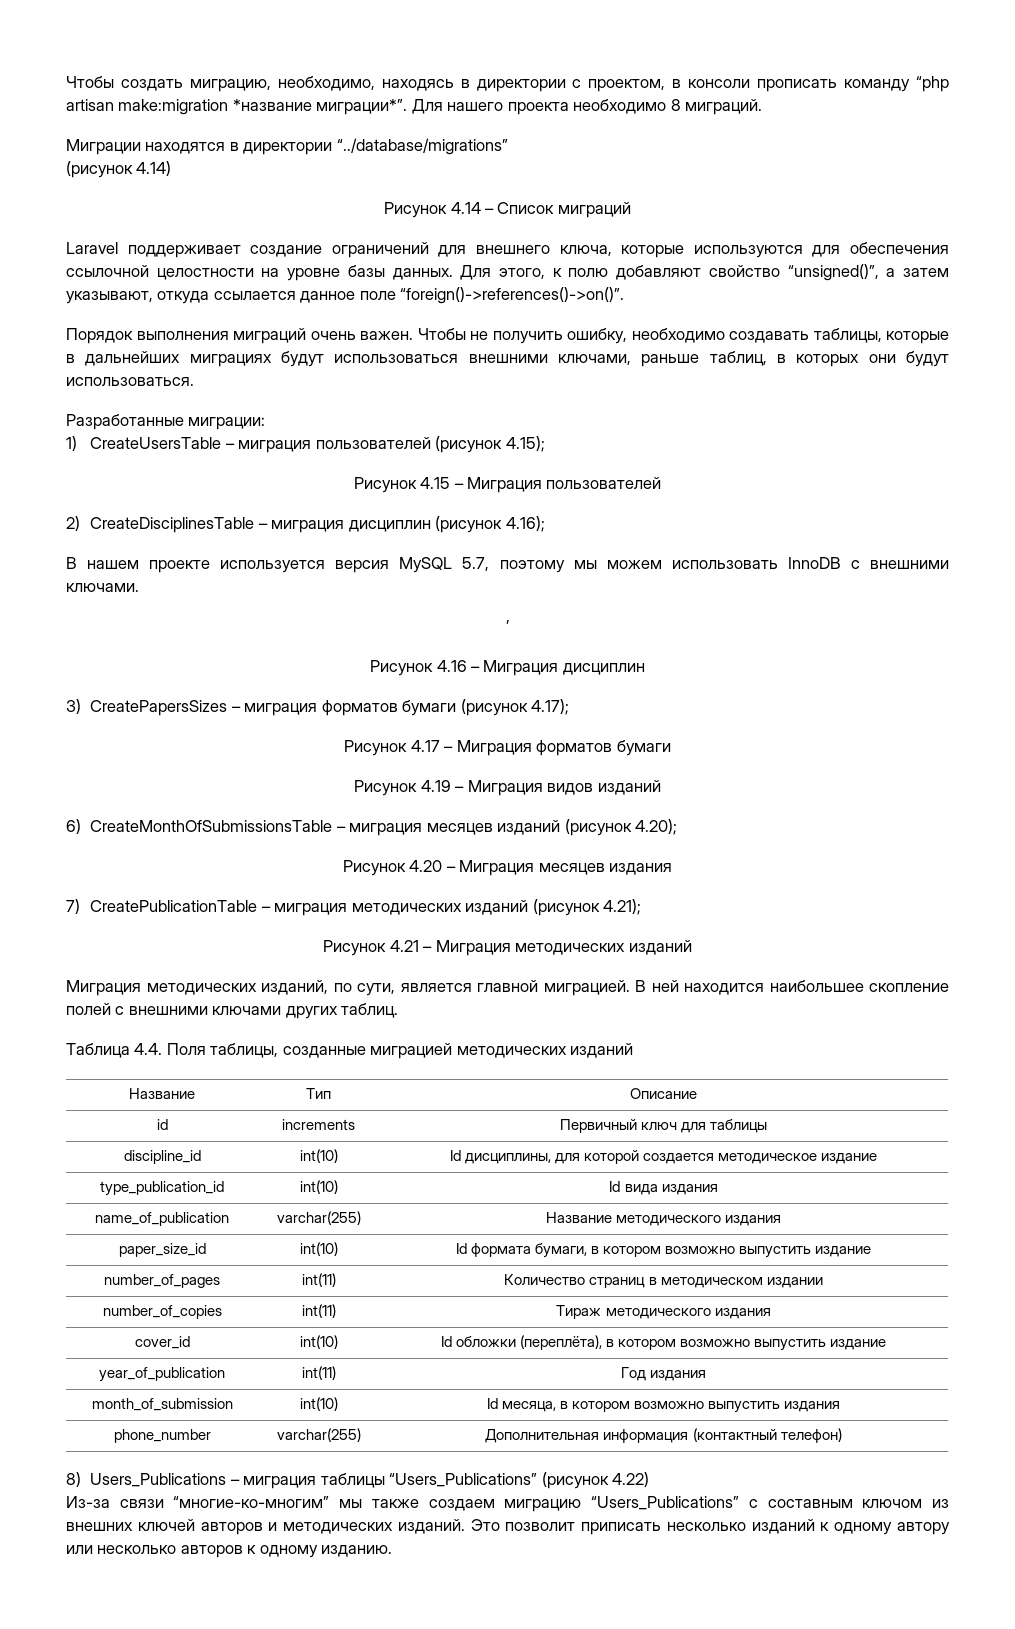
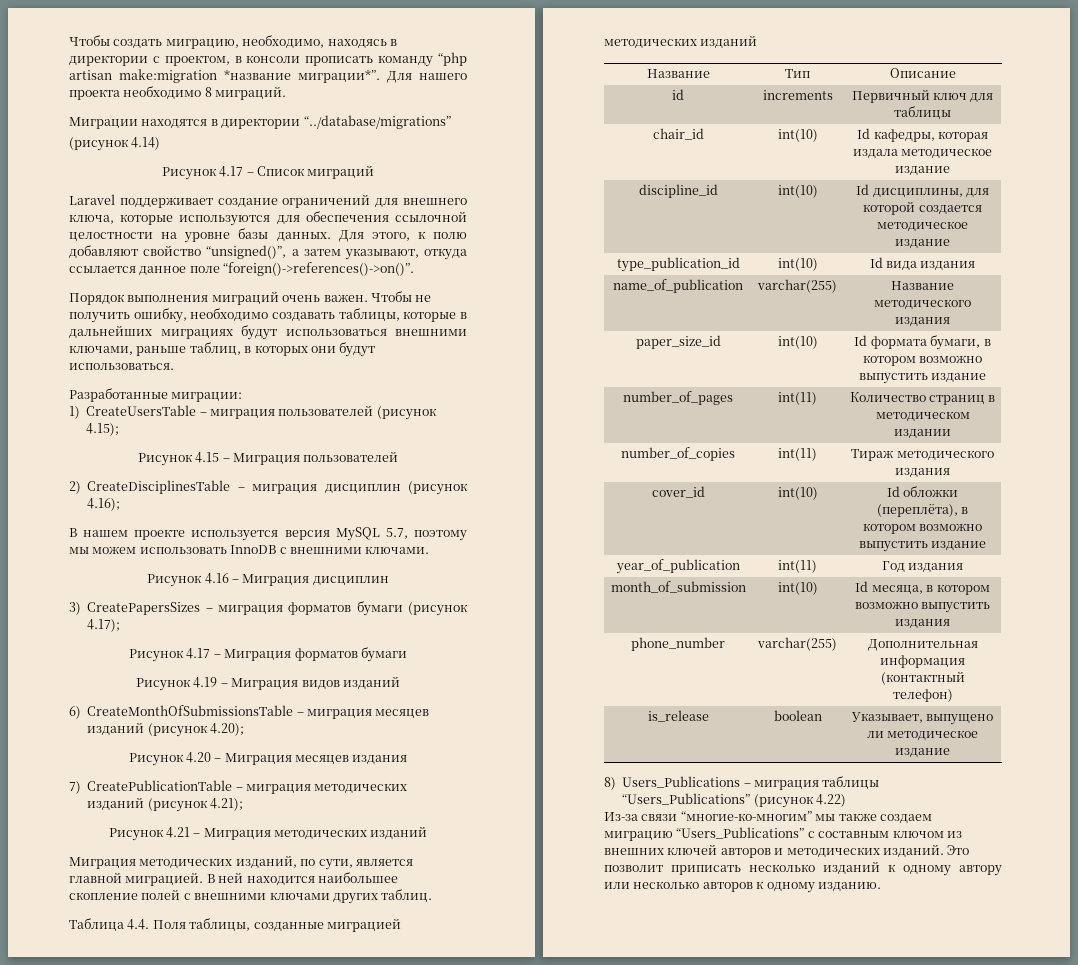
[450,202,481,214] 4.14 -> [219,166,244,177] 4.17
[506,620,509,632] // ’ -> (430, 550) none
(768, 1126) none -> [652,128,704,140] [777,129,818,142] [857,128,988,142] [852,148,993,159] [895,166,950,176] // chair_id | int(10) | Id кафедры, которая издала методическое издание
(842, 1435) none -> [647,710,709,722] [773,710,822,721] [850,712,994,725] [866,730,979,741] [895,748,950,758] // is_release | boolean | Указывает, выпущено ли методическое издание

